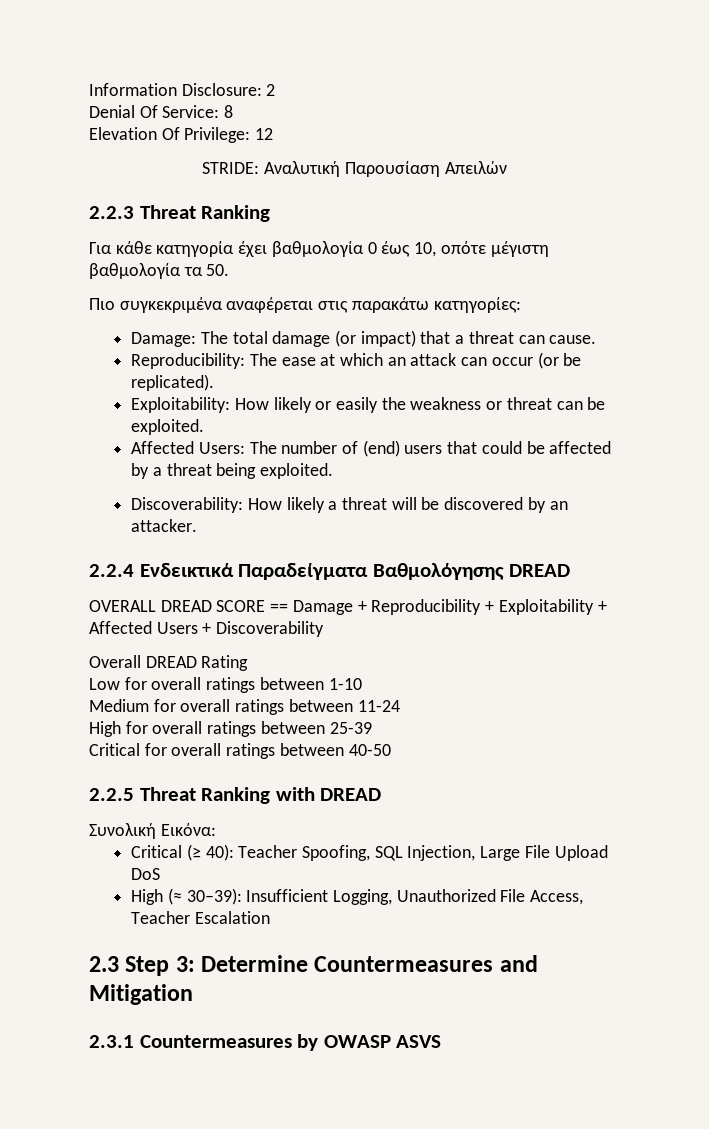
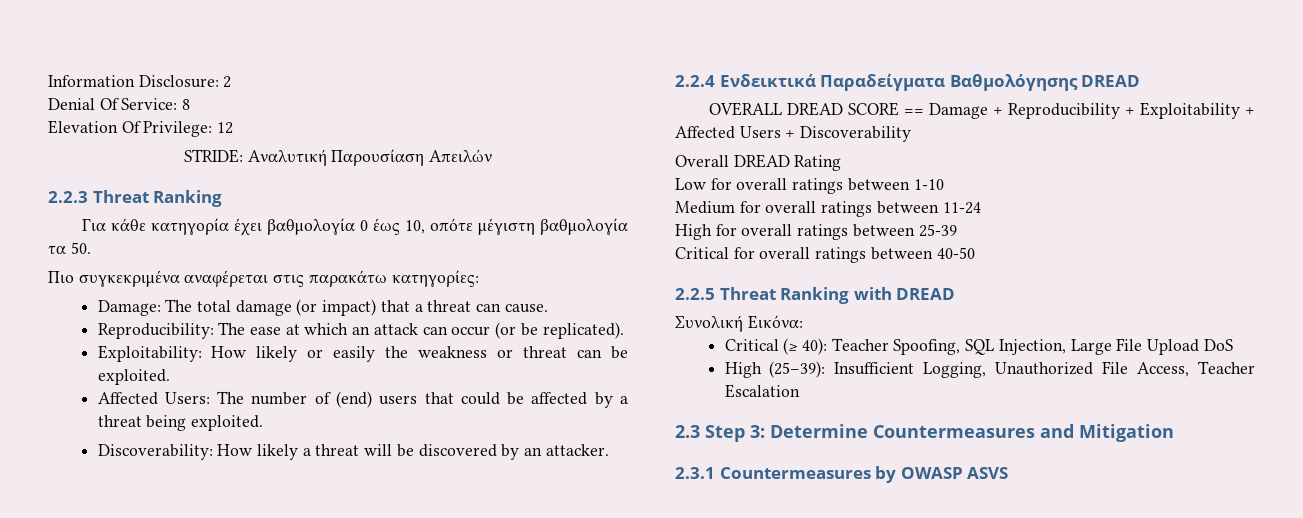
[167,888,242,905] (≈ 30–39): -> [769,361,826,378] (25–39):

